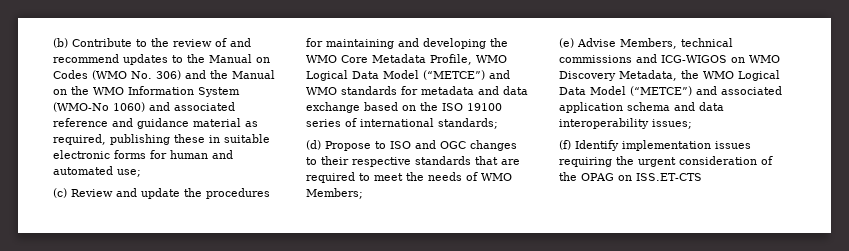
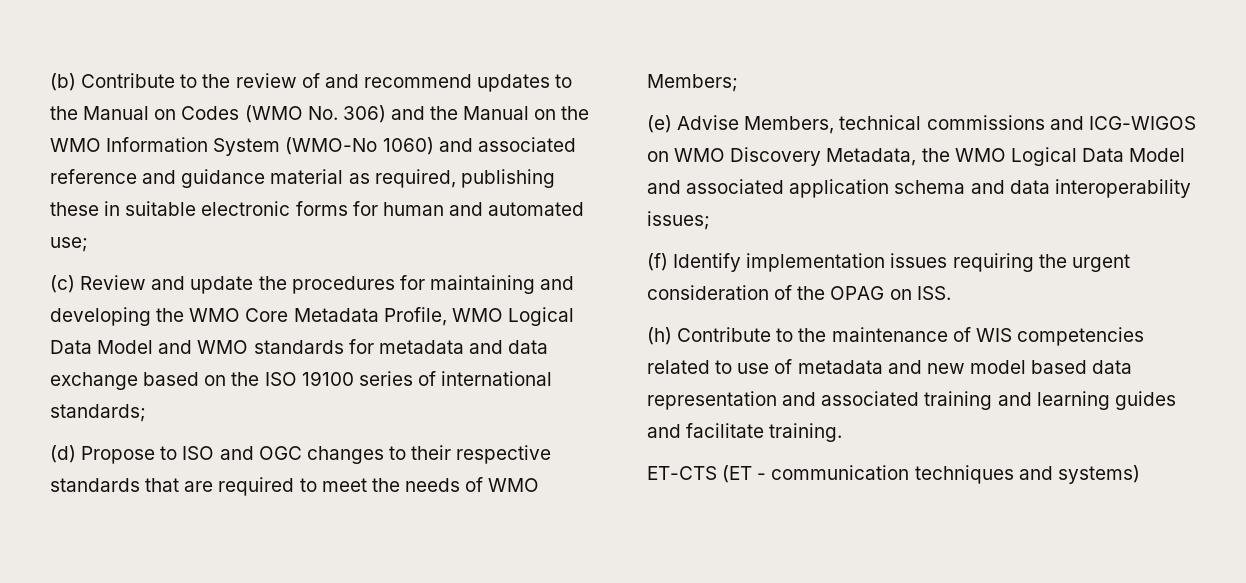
[423,70,485,80] (“METCE”) -> (154, 347) none
[630,86,692,96] (“METCE”) -> (1186, 155) none
[636,173,702,181] ISS.ET-CTS -> [916,286,951,300] [647,327,1144,346] [647,359,1133,374] [647,391,1176,410] [647,423,843,442] [647,465,1140,484] ISS. // (h) Contribute to the maintenance of WIS competencies related to use of metadata and new model based data representation and associated training and learning guides and facilitate training. // ET-CTS (ET - communication techniques and systems)

